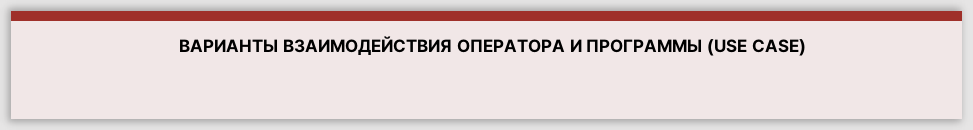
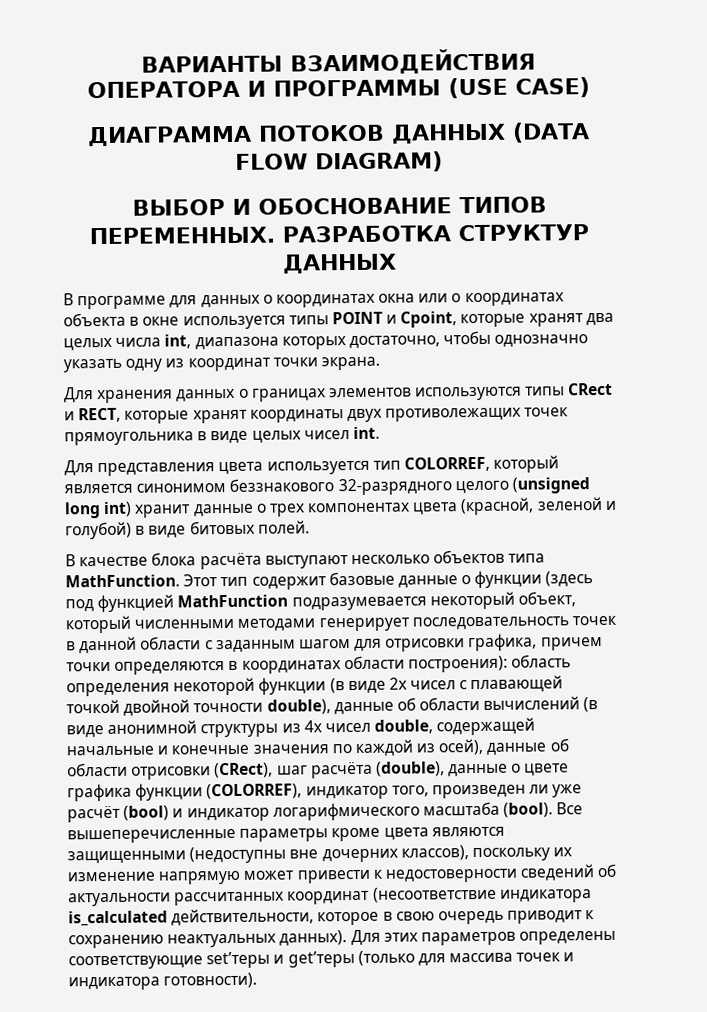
(806, 47) none -> [86,122,591,147] [235,151,443,173] [131,196,547,216] [89,224,589,245] [282,253,397,274] [63,292,564,310] [63,311,614,330] [63,330,589,351] [63,356,380,373] [64,382,614,404] [64,407,570,424] [64,426,380,446] [64,455,560,477] [64,477,590,496] [64,497,617,519] [65,520,310,540] [65,549,546,570] [65,570,594,590] [65,591,576,613] [65,615,617,634] [66,633,603,654] [66,654,572,675] [66,675,564,697] [66,696,599,716] [66,717,536,738] [66,738,569,756] [67,761,570,780] [67,783,583,802] [67,801,584,823] [67,826,505,844] [67,845,573,864] [67,863,617,885] [68,886,592,907] [68,908,596,927] [68,929,617,949] [68,950,575,970] [68,972,258,991] // ДИАГРАММА ПОТОКОВ ДАННЫХ (DATA FLOW DIAGRAM) // ВЫБОР И ОБОСНОВАНИЕ ТИПОВ ПЕРЕМЕННЫХ. РАЗРАБОТКА СТРУКТУР ДАННЫХ // В программе для данных о координатах окна или о координатах объекта в окне используется типы POINT и Cpoint, которые хранят два целых числа int, диапазона которых достаточно, чтобы однозначно указать одну из координат точки экрана. // Для хранения данных о границах элементов используются типы CRect и RECT, которые хранят координаты двух противолежащих точек прямоугольника в виде целых чисел int. // Для представления цвета используется тип COLORREF, который является синонимом беззнакового 32-разрядного целого (unsigned long int) хранит данные о трех компонентах цвета (красной, зеленой и голубой) в виде битовых полей. // В качестве блока расчёта выступают несколько объектов типа MathFunction. Этот тип содержит базовые данные о функции (здесь под функцией MathFunction подразумевается некоторый объект, который численными методами генерирует последовательность точек в данной области с заданным шагом для отрисовки графика, причем точки определяются в координатах области построения): область определения некоторой функции (в виде 2х чисел с плавающей точкой двойной точности double), данные об области вычислений (в виде анонимной структуры из 4х чисел double, содержащей начальные и конечные значения по каждой из осей), данные об области отрисовки (CRect), шаг расчёта (double), данные о цвете графика функции (COLORREF), индикатор того, произведен ли уже расчёт (bool) и индикатор логарифмического масштаба (bool). Все вышеперечисленные параметры кроме цвета являются защищенными (недоступны вне дочерних классов), поскольку их изменение напрямую может привести к недостоверности сведений об актуальности рассчитанных координат (несоответствие индикатора is_calculated действительности, которое в свою очередь приводит к сохранению неактуальных данных). Для этих параметров определены соответствующие set’теры и get’теры (только для массива точек и индикатора готовности).

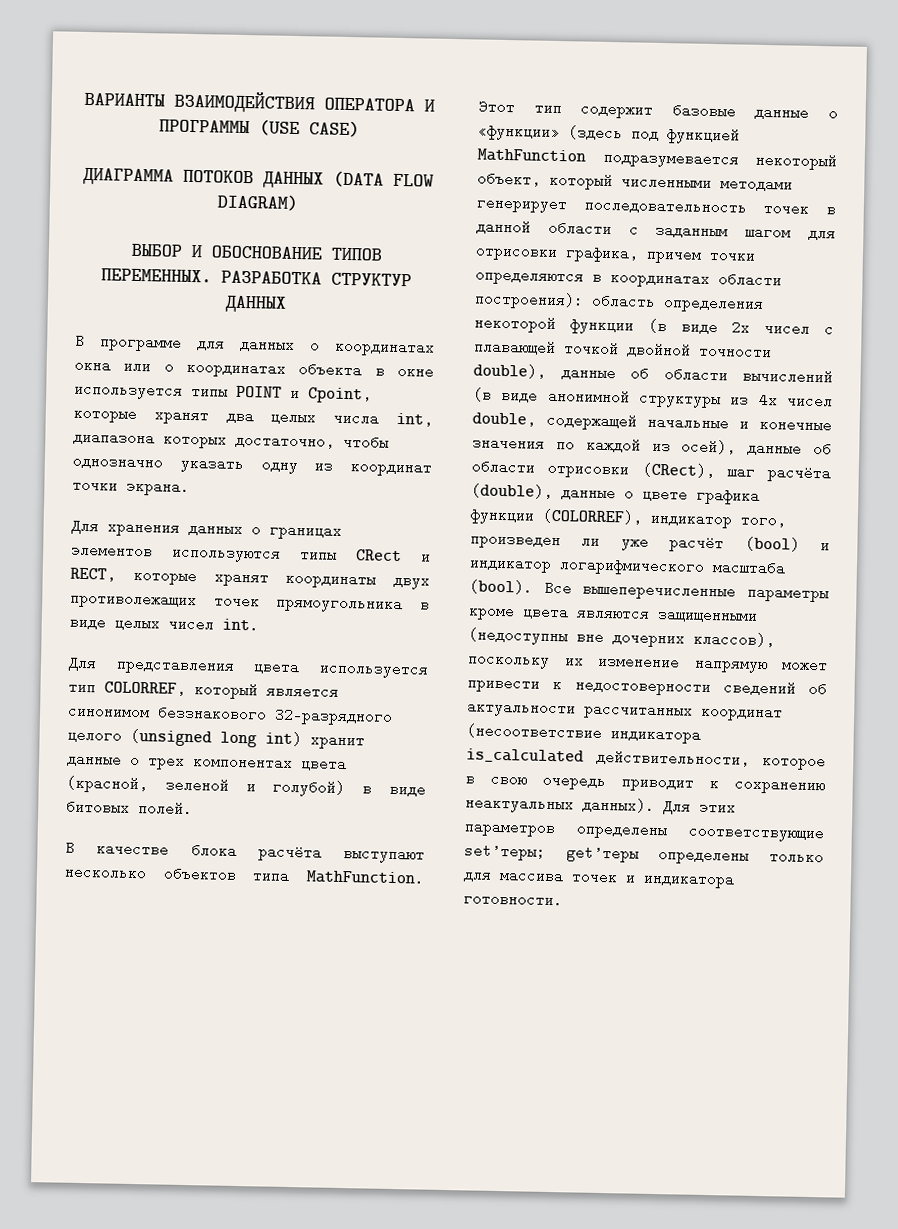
[474,570,543,589] функции -> [478,121,560,142] «функции»
[206,950,415,969] set’теры и get’теры (только -> [464,841,824,866] set’теры; get’теры определены только
[163,972,258,989] готовности). -> [463,889,563,909] готовности.

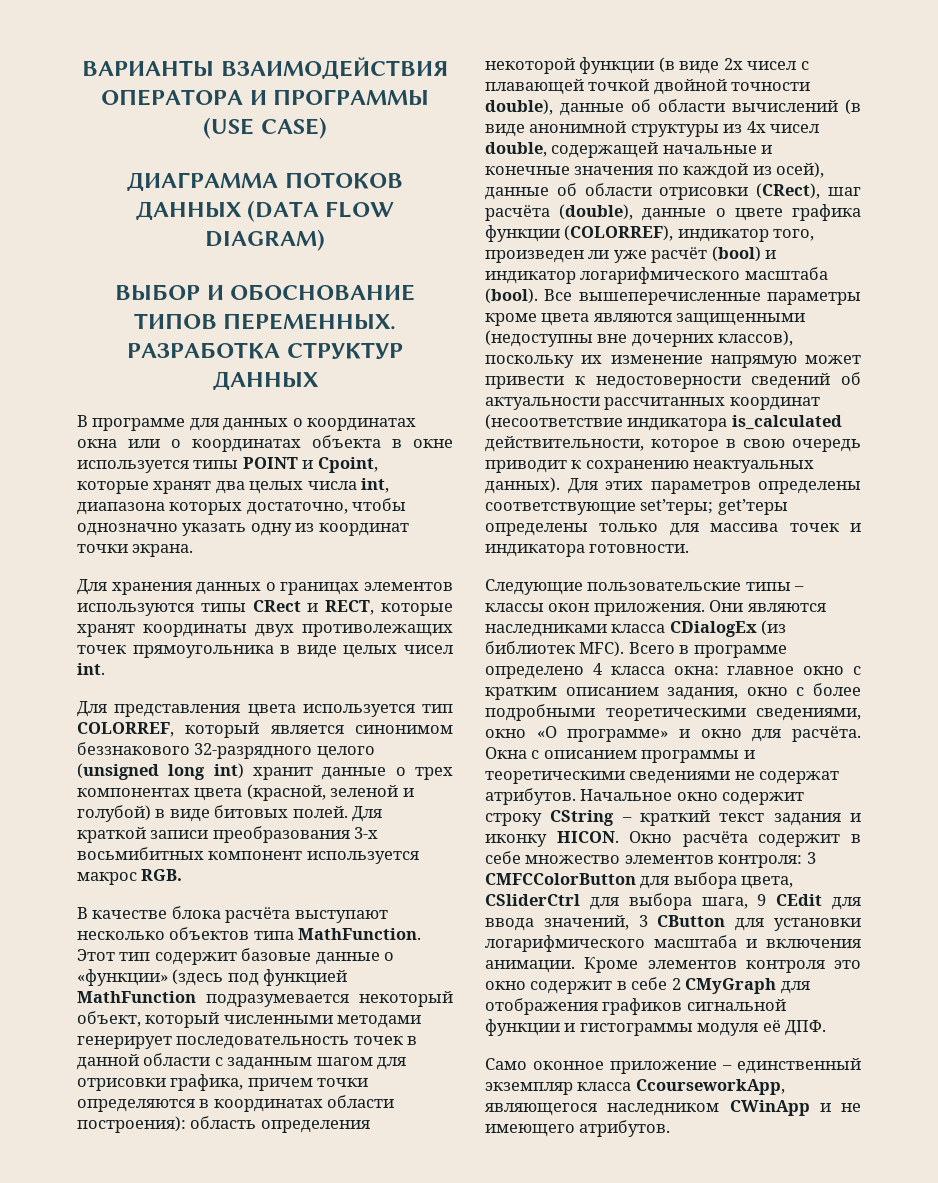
(193, 808) none -> [352,806,383,822] [77,826,379,843] [77,847,419,864] [77,869,183,885] Для краткой записи преобразования 3-х восьмибитных компонент используется макрос RGB.
(563, 899) none -> [485,579,805,595] [485,600,826,616] [485,620,787,637] [485,641,787,658] [485,663,861,679] [485,683,861,700] [485,704,861,721] [485,726,861,742] [485,747,755,763] [485,771,840,784] [485,788,805,805] [485,810,861,826] [485,831,861,847] [485,851,816,868] [485,872,794,889] [485,893,861,910] [485,915,861,931] [485,935,861,952] [485,957,861,973] [485,977,810,994] [485,998,786,1015] [485,1019,827,1036] [485,1058,861,1074] [485,1079,785,1095] [485,1100,861,1116] [485,1120,671,1137] // Следующие пользовательские типы – классы окон приложения. Они являются наследниками класса CDialogEx (из библиотек MFC). Всего в программе определено 4 класса окна: главное окно с кратким описанием задания, окно с более подробными теоретическими сведениями, окно «О программе» и окно для расчёта. Окна с описанием программы и теоретическими сведениями не содержат атрибутов. Начальное окно содержит строку CString – краткий текст задания и иконку HICON. Окно расчёта содержит в себе множество элементов контроля: 3 CMFCColorButton для выбора цвета, CSliderCtrl для выбора шага, 9 CEdit для ввода значений, 3 CButton для установки логарифмического масштаба и включения анимации. Кроме элементов контроля это окно содержит в себе 2 CMyGraph для отображения графиков сигнальной функции и гистограммы модуля её ДПФ. // Само оконное приложение – единственный экземпляр класса CcourseworkApp, являющегося наследником CWinApp и не имеющего атрибутов.

